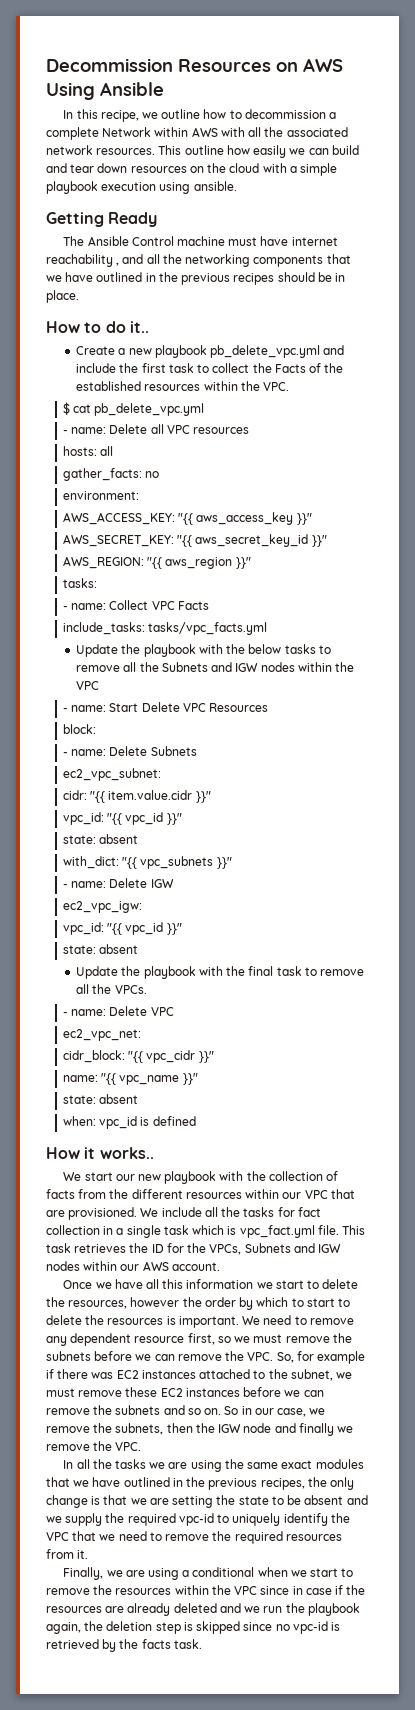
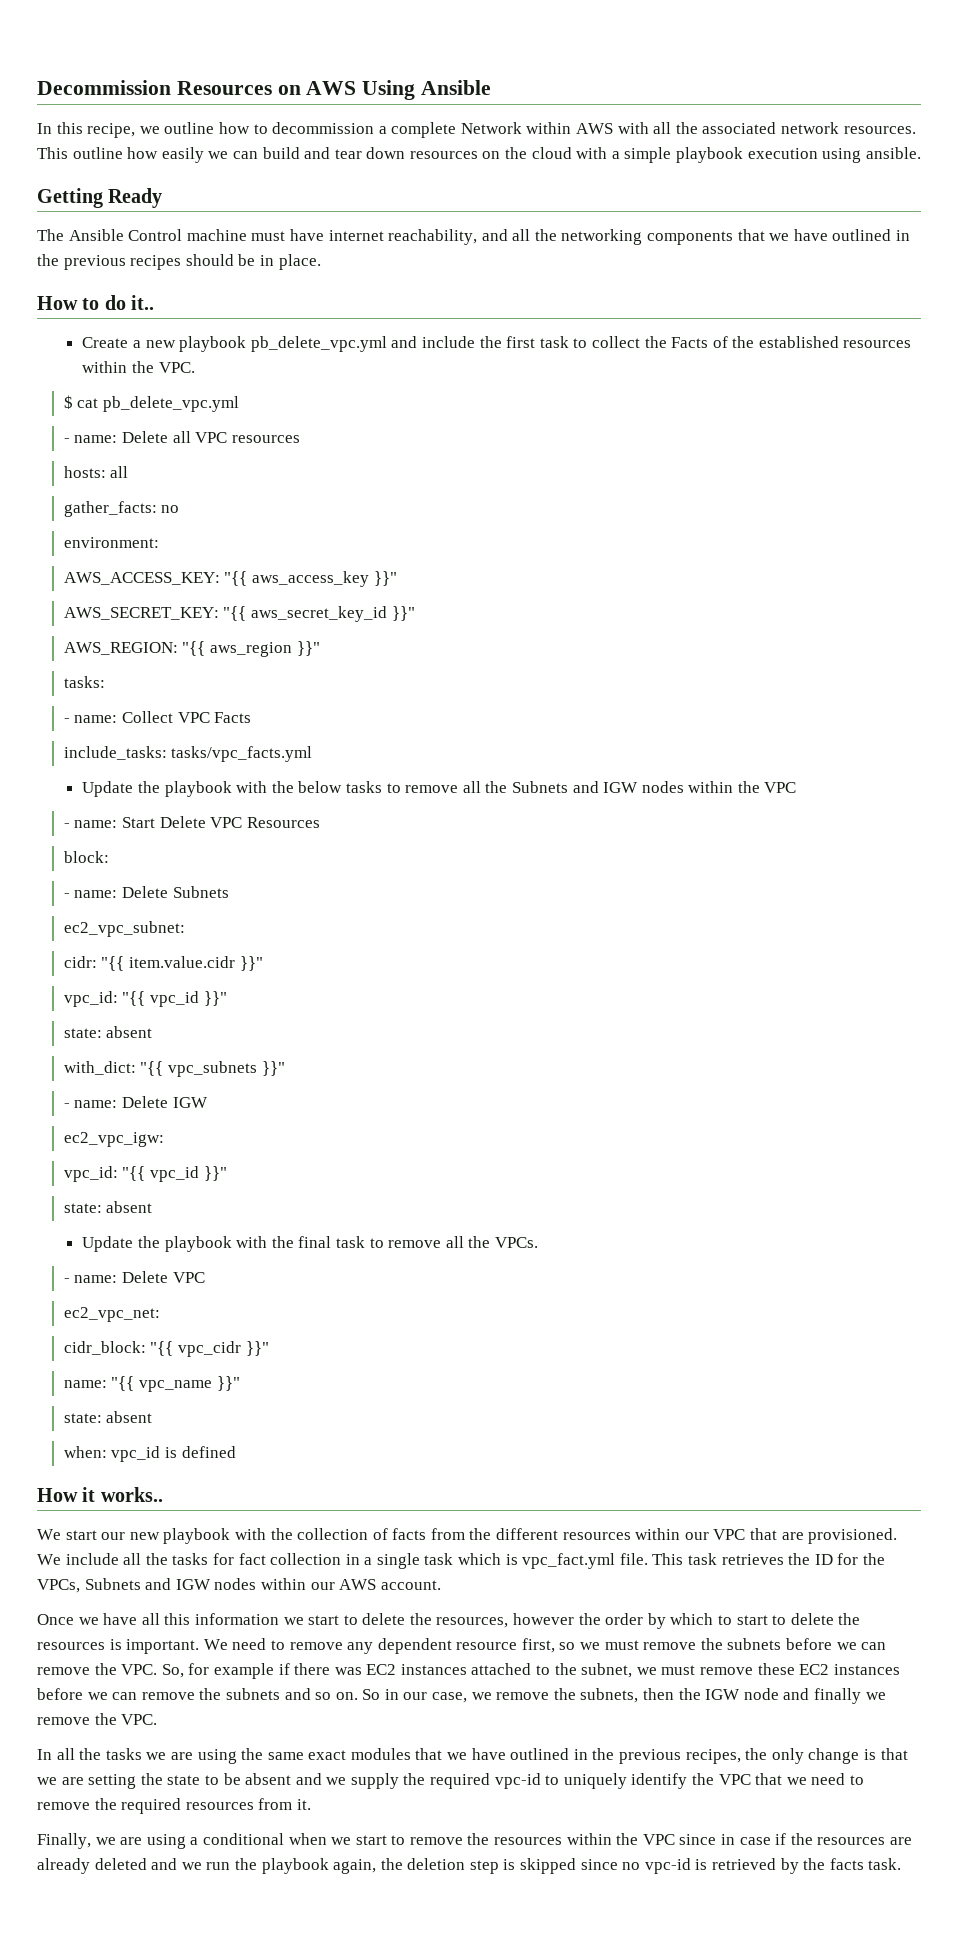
[46,254,120,267] reachability , -> [388,229,478,245] reachability,

